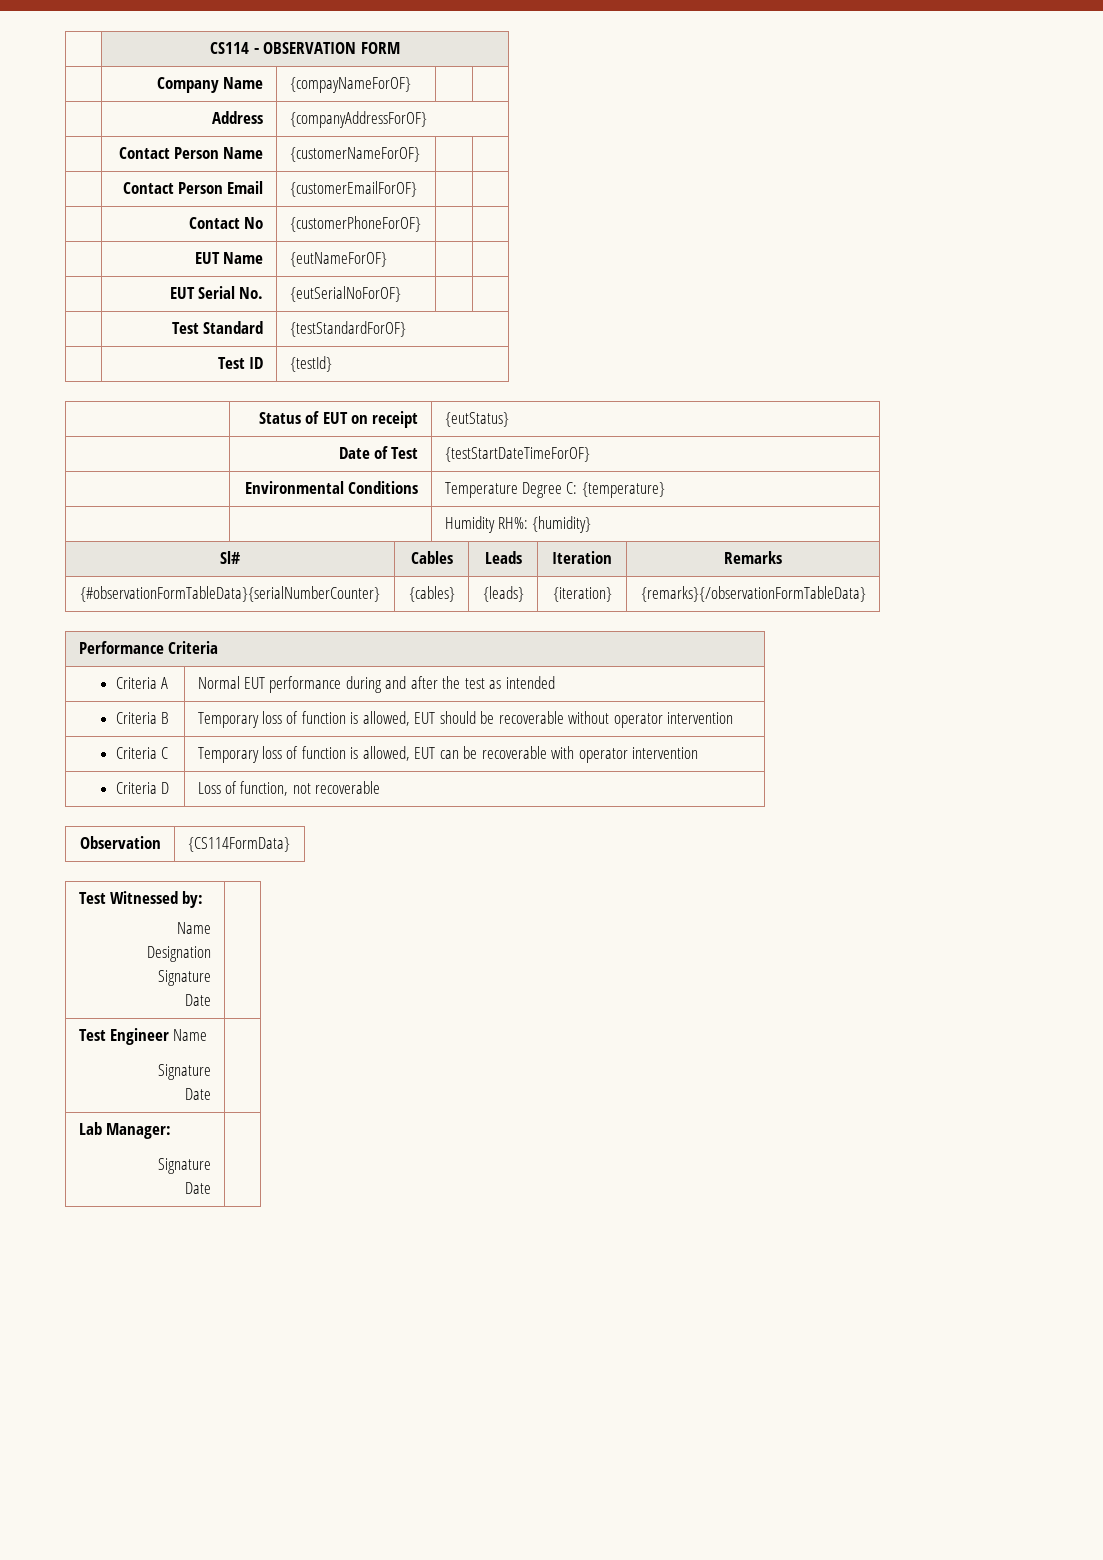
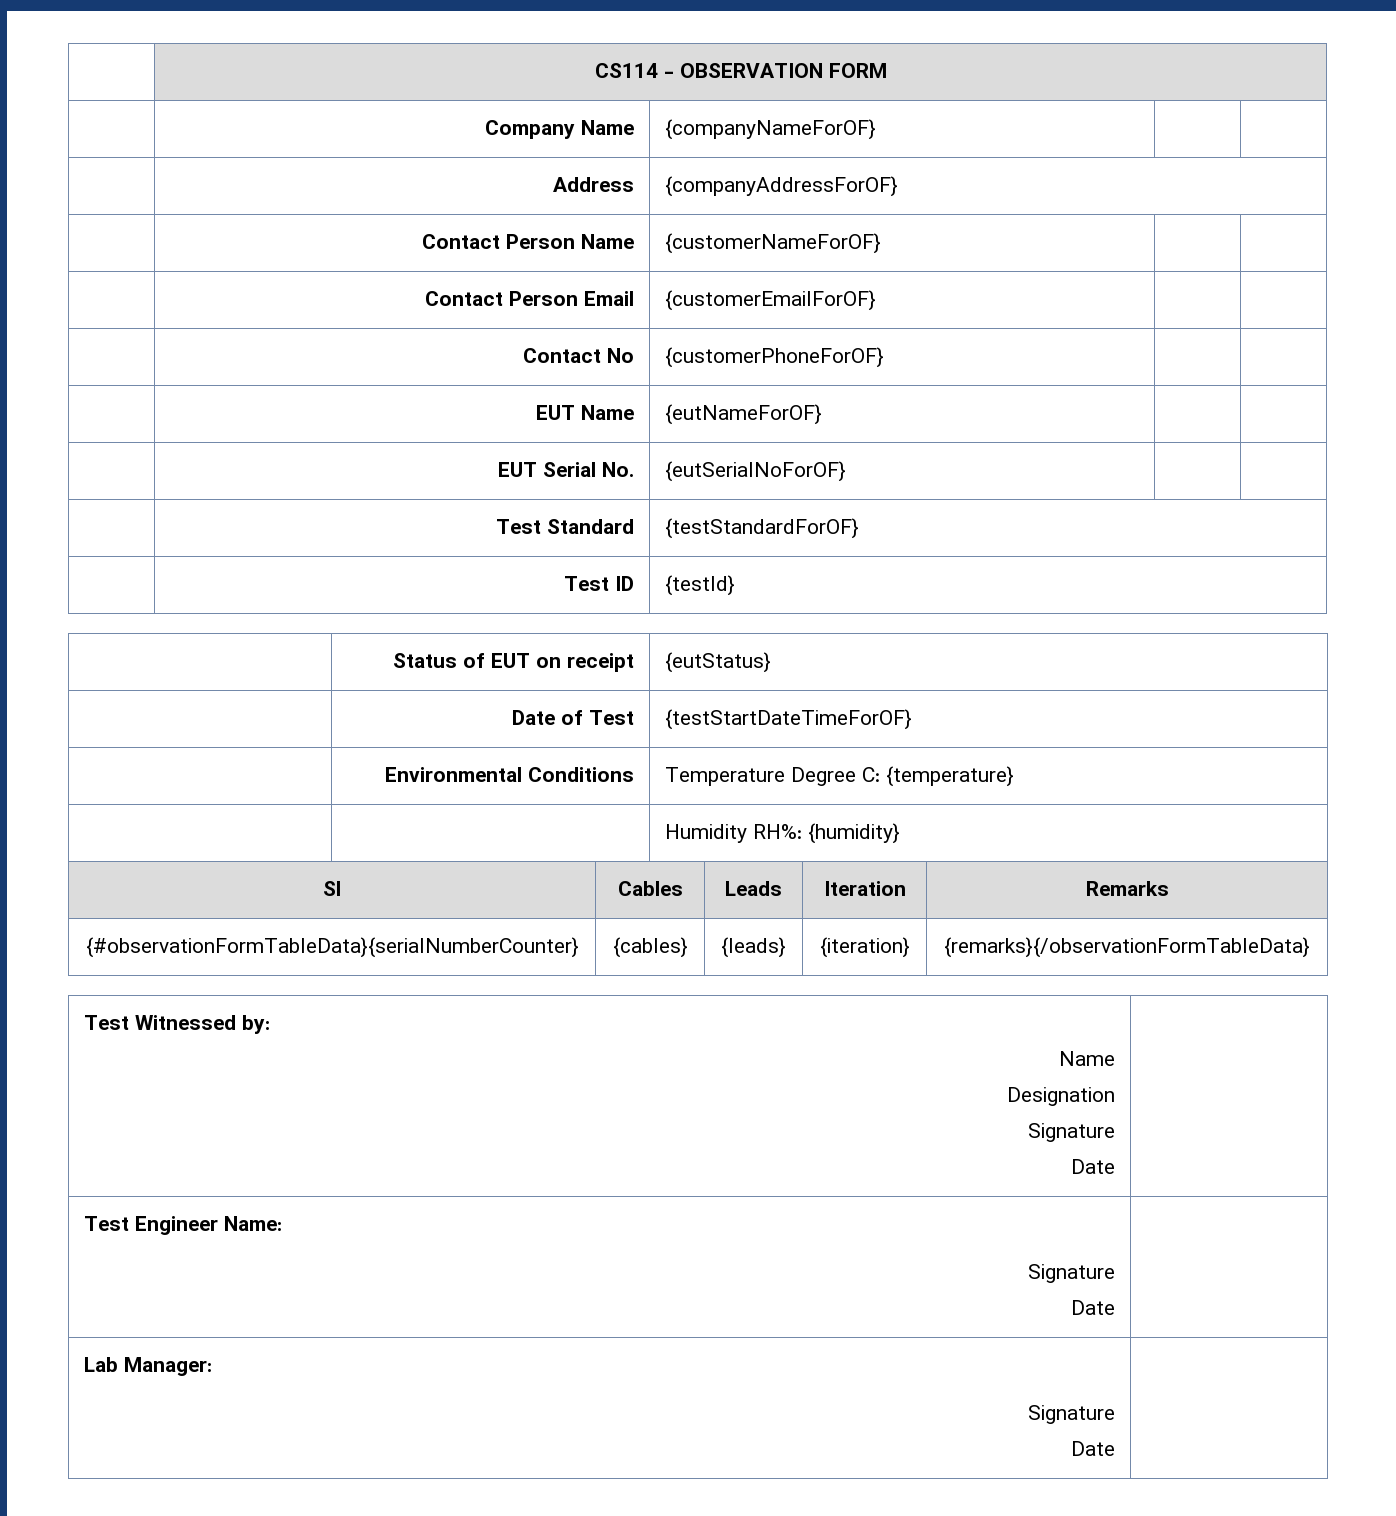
[289,77,411,93] {compayNameForOF} -> [665,119,877,140] {companyNameForOF}
[220,551,240,564] Sl# -> [323,881,341,896] Sl
[78,641,218,654] [115,677,169,689] [197,676,555,693] [115,712,170,724] [197,711,733,728] [115,747,169,759] [197,746,698,763] [115,782,170,794] [197,781,381,796] [80,836,162,849] [187,837,290,852] // Performance Criteria // Criteria A | Normal EUT performance during and after the test as intended // Criteria B | Temporary loss of function is allowed, EUT should be recoverable without operator intervention // Criteria C | Temporary loss of function is allowed, EUT can be recoverable with operator intervention // Criteria D | Loss of function, not recoverable // Observation | {CS114FormData} -> (1310, 947) none
[173,1029,208,1041] Name -> [224,1216,283,1231] Name:

